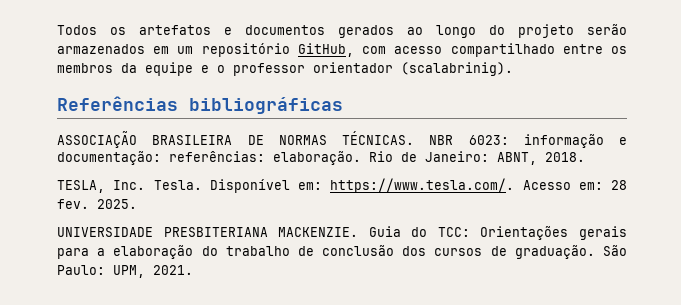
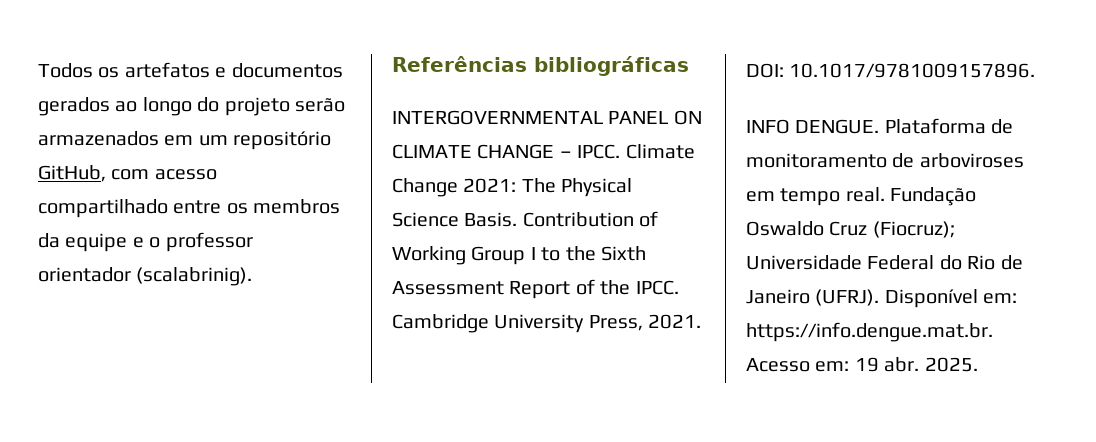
[57,131,627,148] [57,151,585,165] [57,180,202,193] ASSOCIAÇÃO BRASILEIRA DE NORMAS TÉCNICAS. NBR 6023: informação e documentação: referências: elaboração. Rio de Janeiro: ABNT, 2018. // TESLA, Inc. Tesla. -> [392,110,702,125] [392,144,695,159] [392,178,633,197] [392,211,659,227] [392,246,646,265] [392,279,679,299] [392,314,702,333] [746,63,1036,78] [746,118,1014,134] [746,153,1024,168] [746,187,977,206] [746,221,955,238] [746,255,1023,270] [746,289,880,306] INTERGOVERNMENTAL PANEL ON CLIMATE CHANGE – IPCC. Climate Change 2021: The Physical Science Basis. Contribution of Working Group I to the Sixth Assessment Report of the IPCC. Cambridge University Press, 2021. DOI: 10.1017/9781009157896. // INFO DENGUE. Plataforma de monitoramento de arboviroses em tempo real. Fundação Oswaldo Cruz (Fiocruz); Universidade Federal do Rio de Janeiro (UFRJ).
[330,178,515,193] https://www.tesla.com/. -> [746,322,993,342] https://info.dengue.mat.br.
[611,180,627,190] [57,199,89,209] 28 fev. -> [854,357,920,372] 19 abr.
[57,226,627,240] [57,245,627,259] [57,265,193,278] // UNIVERSIDADE PRESBITERIANA MACKENZIE. Guia do TCC: Orientações gerais para a elaboração do trabalho de conclusão dos cursos de graduação. São Paulo: UPM, 2021. -> (978, 364) none

